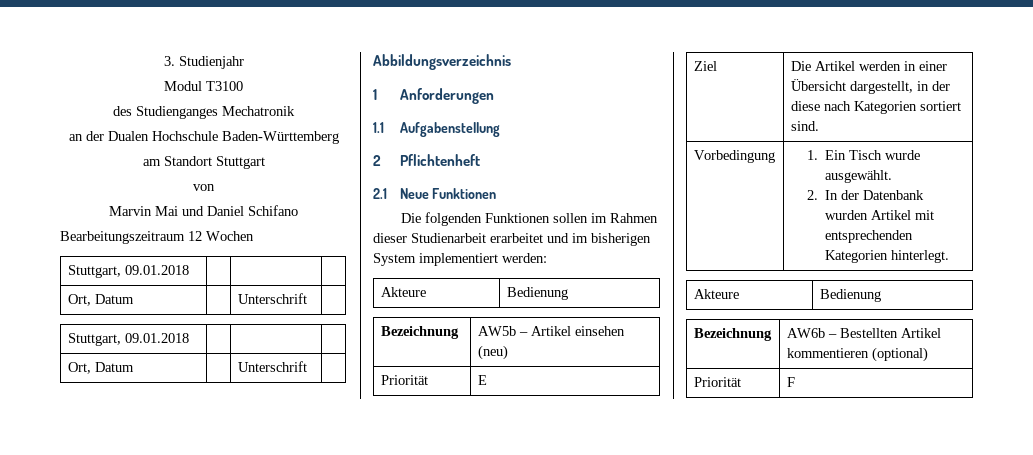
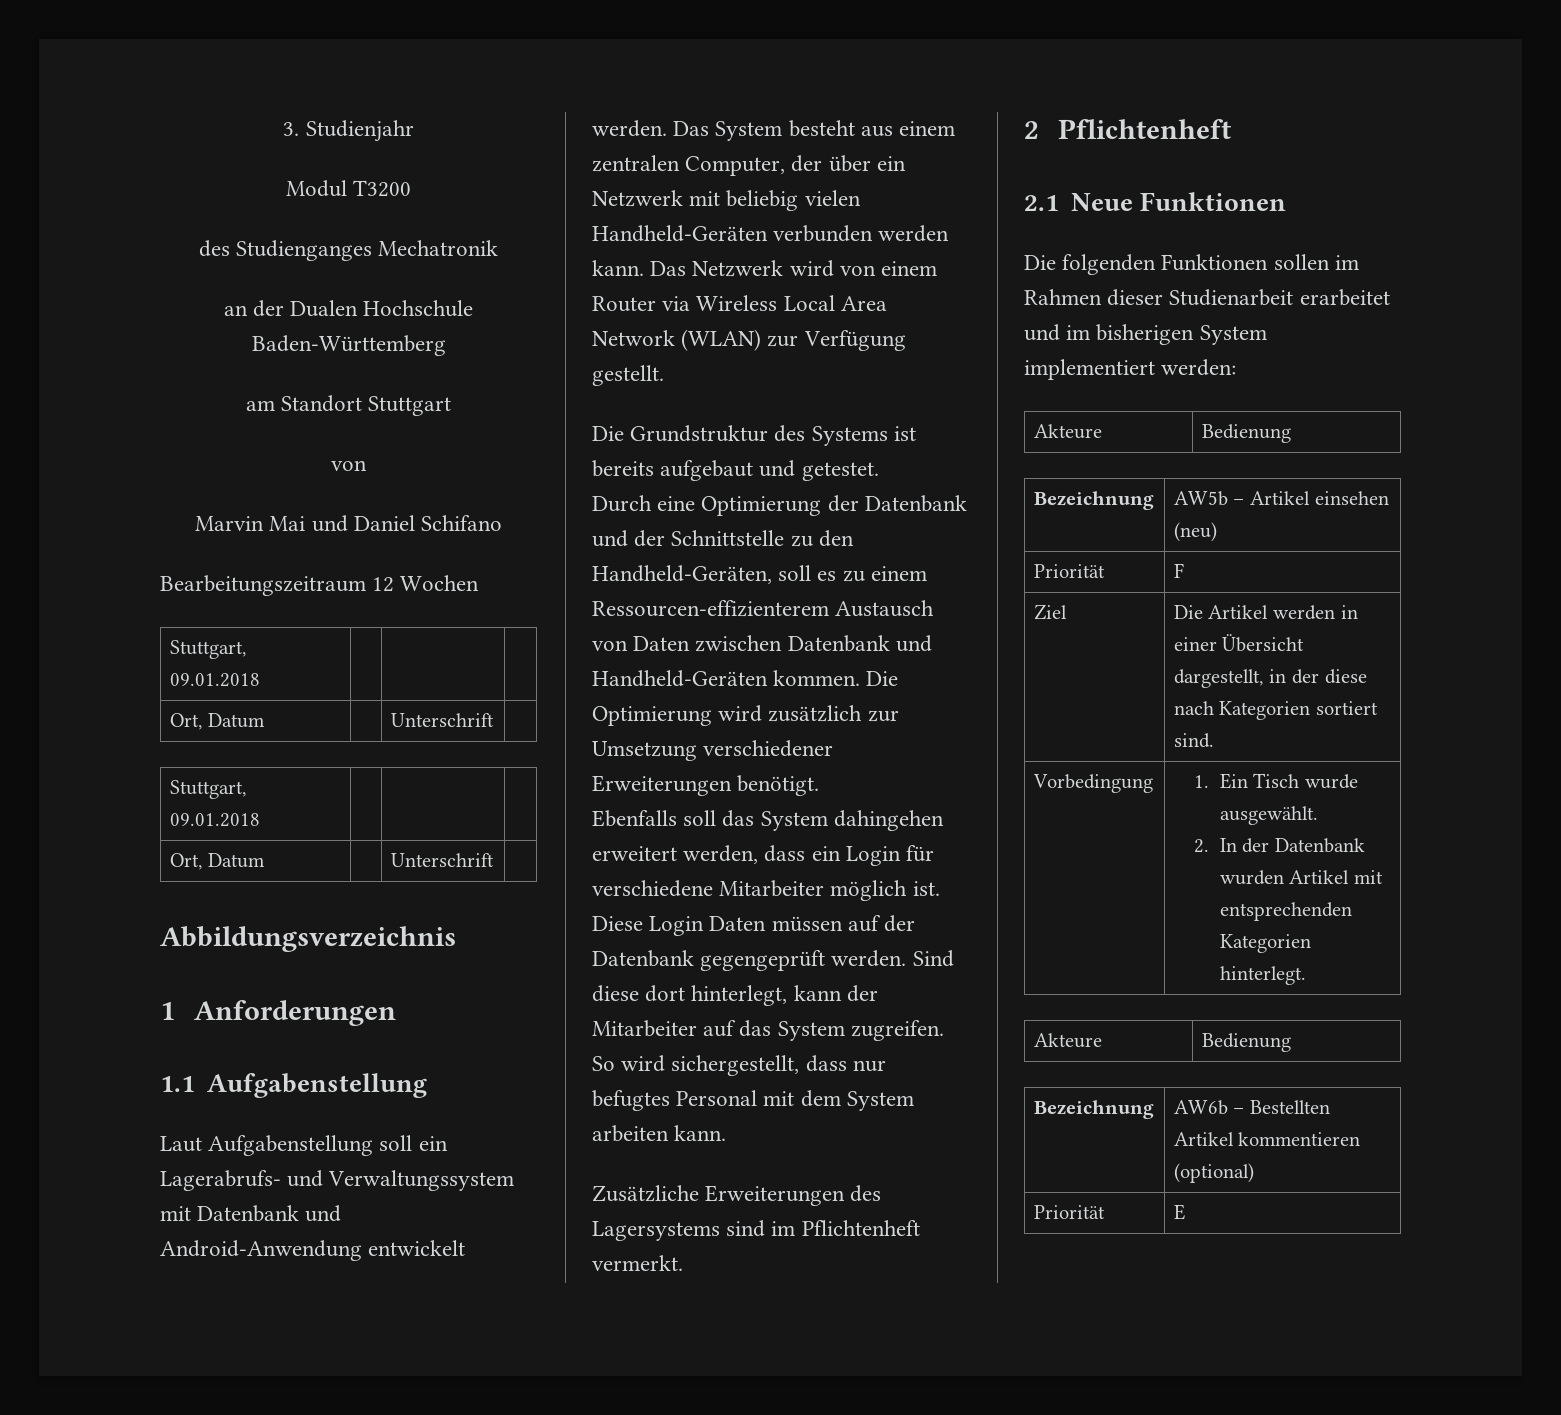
[206,81,243,91] T3100 -> [353,180,412,197] T3200
(500, 129) none -> [160,1135,448,1156] [160,1170,515,1191] [160,1205,342,1222] [160,1240,466,1261] [592,120,956,141] [592,155,906,176] [592,190,861,211] [592,225,950,242] [592,260,938,277] [592,295,887,312] [592,329,906,351] [592,365,664,386] [592,425,916,446] [592,460,879,481] [592,495,967,516] [592,530,854,547] [592,565,927,584] [592,600,935,617] [592,635,932,652] [592,670,899,687] [592,705,899,726] [592,740,834,761] [592,775,820,796] [592,810,944,831] [592,845,935,866] [592,880,940,901] [592,915,916,936] [592,950,954,971] [592,985,878,1006] [592,1020,944,1041] [592,1055,886,1076] [592,1090,914,1111] [592,1125,727,1142] [592,1185,882,1206] [592,1220,920,1241] [592,1255,683,1271] // Laut Aufgabenstellung soll ein Lagerabrufs- und Verwaltungssystem mit Datenbank und Android-Anwendung entwickelt werden. Das System besteht aus einem zentralen Computer, der über ein Netzwerk mit beliebig vielen Handheld-Geräten verbunden werden kann. Das Netzwerk wird von einem Router via Wireless Local Area Network (WLAN) zur Verfügung gestellt. // Die Grundstruktur des Systems ist bereits aufgebaut und getestet. // Durch eine Optimierung der Datenbank und der Schnittstelle zu den Handheld-Geräten, soll es zu einem Ressourcen-effizienterem Austausch von Daten zwischen Datenbank und Handheld-Geräten kommen. Die Optimierung wird zusätzlich zur Umsetzung verschiedener Erweiterungen benötigt. // Ebenfalls soll das System dahingehen erweitert werden, dass ein Login für verschiedene Mitarbeiter möglich ist. Diese Login Daten müssen auf der Datenbank gegengeprüft werden. Sind diese dort hinterlegt, kann der Mitarbeiter auf das System zugreifen. So wird sichergestellt, dass nur befugtes Personal mit dem System arbeiten kann. // Zusätzliche Erweiterungen des Lagersystems sind im Pflichtenheft vermerkt.
[477,375,487,385] E -> [1173,563,1184,578] F
[786,377,795,387] F -> [1173,1204,1185,1220] E

